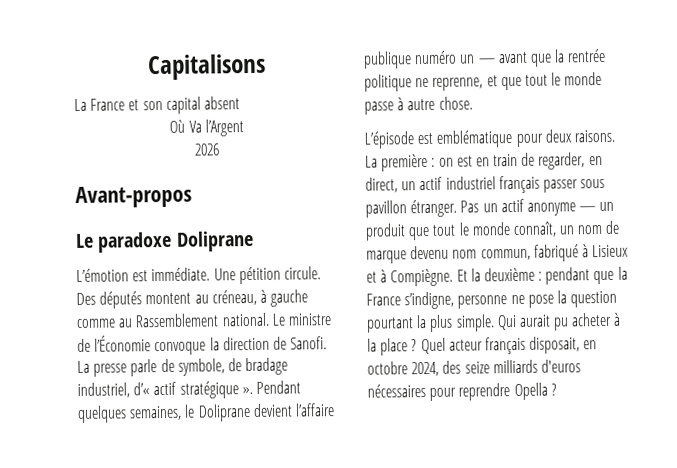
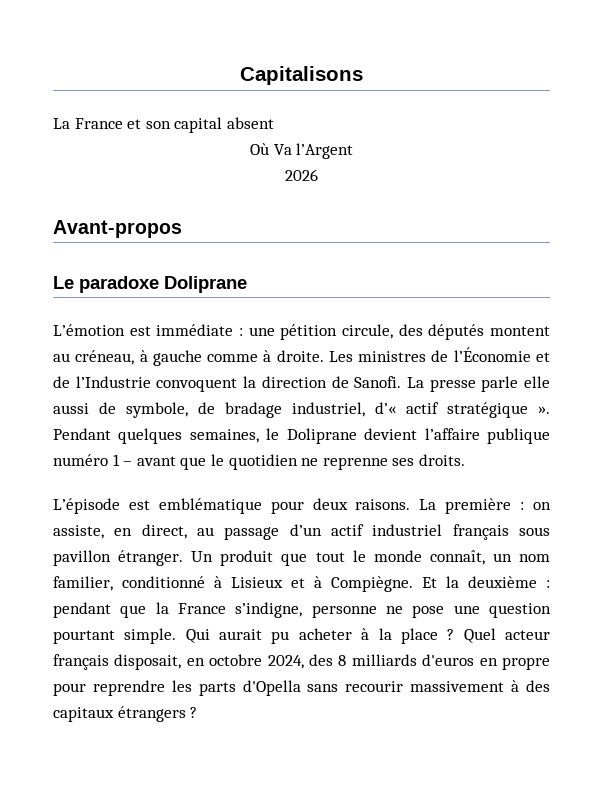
[151,266,321,285] [76,292,96,305] immédiate. Une pétition circule. Des -> [156,324,423,340] immédiate : une pétition circule, des
[118,312,332,328] [77,335,207,356] au Rassemblement national. Le ministre de l’Économie convoque -> [263,347,550,362] [53,376,238,392] à droite. Les ministres de l’Économie et de l’Industrie convoquent
(158, 368) none -> [523,376,550,388] [53,403,89,414] elle aussi
[459,48,607,67] [364,71,603,92] [364,96,473,115] un — avant que la rentrée politique ne reprenne, et que tout le monde passe à autre chose. -> [112,454,465,470] 1 – avant que le quotidien ne reprenne ses droits.
[456,152,603,170] [365,177,417,193] est en train de regarder, en direct, un -> [53,524,322,540] assiste, en direct, au passage d’un
[542,179,578,193] passer -> (509, 532) none
[460,198,615,216] Pas un actif anonyme — un -> [191,551,214,562] Un
[605,220,621,234] [366,244,579,264] de marque devenu nom commun, fabriqué -> [53,576,205,591] familier, conditionné
[556,290,567,304] la -> [453,605,480,614] une
[416,314,454,332] la plus -> (115, 637) none
[464,361,490,374] seize -> [338,655,347,666] 8
[367,382,548,401] nécessaires pour reprendre Opella -> [479,657,550,670] [53,680,551,696] [53,706,186,722] en propre pour reprendre les parts d'Opella sans recourir massivement à des capitaux étrangers

